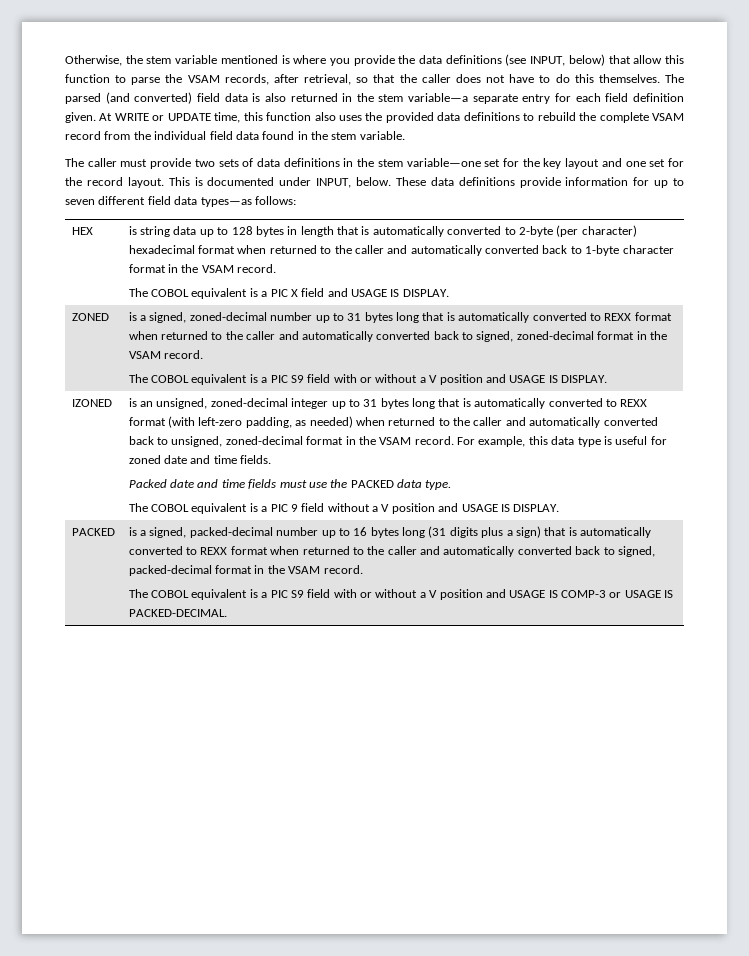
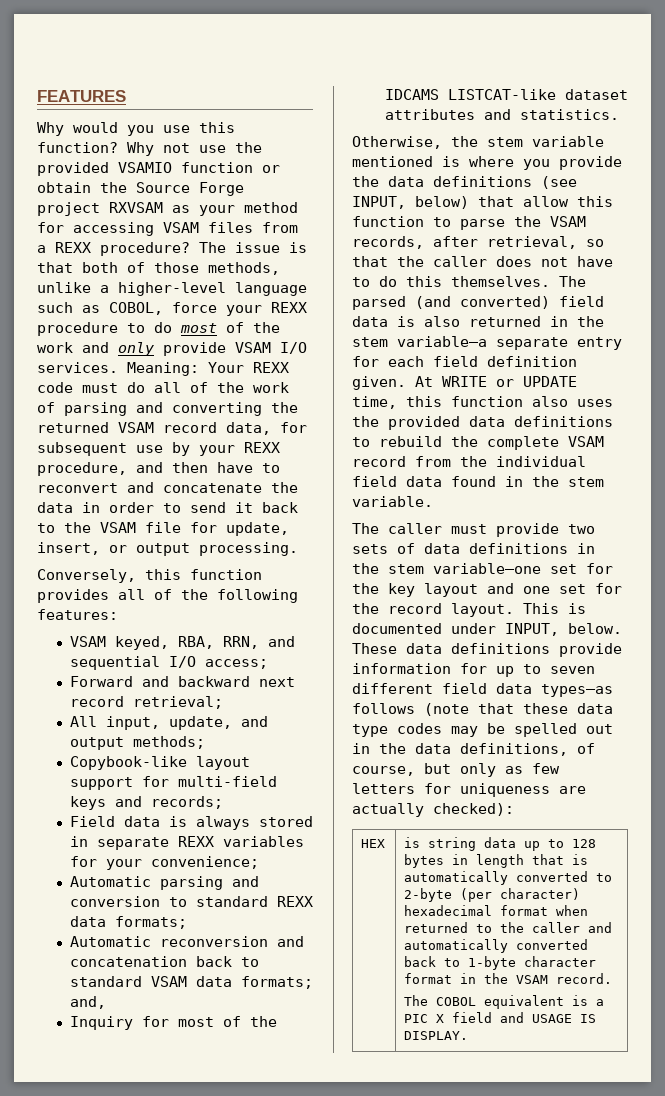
(65, 60) none -> [37,90,126,102] [37,122,235,136] [37,142,262,156] [37,162,280,176] [37,182,244,196] [37,202,298,216] [37,222,298,236] [37,242,307,256] [37,262,280,275] [37,282,307,296] [37,302,307,316] [37,322,280,336] [37,342,307,356] [37,362,289,376] [37,382,289,393] [37,402,298,416] [37,422,307,435] [37,442,280,456] [37,462,280,476] [37,482,298,493] [37,502,298,513] [37,522,289,536] [37,542,298,556] [37,569,262,583] [37,589,298,603] [37,609,118,620] [69,636,295,650] [69,656,268,670] [69,676,295,687] [69,696,223,709] [69,716,268,730] [69,736,205,750] [69,756,250,770] [69,776,277,790] [69,796,223,810] [69,816,313,830] [69,836,304,850] [69,856,259,870] [69,876,259,890] [69,896,313,907] [69,916,187,929] [69,936,304,947] [69,956,259,967] [69,976,313,989] [69,996,106,1009] [69,1016,277,1030] [384,89,628,100] [384,109,619,120] FEATURES // Why would you use this function? Why not use the provided VSAMIO function or obtain the Source Forge project RXVSAM as your method for accessing VSAM files from a REXX procedure? The issue is that both of those methods, unlike a higher-level language such as COBOL, force your REXX procedure to do most of the work and only provide VSAM I/O services. Meaning: Your REXX code must do all of the work of parsing and converting the returned VSAM record data, for subsequent use by your REXX procedure, and then have to reconvert and concatenate the data in order to send it back to the VSAM file for update, insert, or output processing. // Conversely, this function provides all of the following features: // VSAM keyed, RBA, RRN, and sequential I/O access; // Forward and backward next record retrieval; // All input, update, and output methods; // Copybook-like layout support for multi-field keys and records; // Field data is always stored in separate REXX variables for your convenience; // Automatic parsing and conversion to standard REXX data formats; // Automatic reconversion and concatenation back to standard VSAM data formats; and, // Inquiry for most of the IDCAMS LISTCAT-like dataset attributes and statistics. //
[254,196,296,205] follows: -> [352,703,613,716] [352,723,613,737] [352,743,595,756] [352,763,560,777] [352,783,586,797] [352,803,514,817] follows (note that these data type codes may be spelled out in the data definitions, of course, but only as few letters for uniqueness are actually checked):
[71,313,109,321] [128,312,672,323] [128,331,667,342] [128,350,204,359] [128,374,608,385] [71,399,112,407] [128,398,648,409] [128,416,658,428] [128,436,667,447] [128,455,272,464] [128,479,452,490] [128,503,560,514] [71,528,115,536] [128,526,652,538] [128,546,655,557] [128,565,363,576] [128,589,674,600] [128,609,227,617] // ZONED | is a signed, zoned-decimal number up to 31 bytes long that is automatically converted to REXX format when returned to the caller and automatically converted back to signed, zoned-decimal format in the VSAM record. // The COBOL equivalent is a PIC S9 field with or without a V position and USAGE IS DISPLAY. // IZONED | is an unsigned, zoned-decimal integer up to 31 bytes long that is automatically converted to REXX format (with left-zero padding, as needed) when returned to the caller and automatically converted back to unsigned, zoned-decimal format in the VSAM record. For example, this data type is useful for zoned date and time fields. // Packed date and time fields must use the PACKED data type. // The COBOL equivalent is a PIC 9 field without a V position and USAGE IS DISPLAY. // PACKED | is a signed, packed-decimal number up to 16 bytes long (31 digits plus a sign) that is automatically converted to REXX format when returned to the caller and automatically converted back to signed, packed-decimal format in the VSAM record. // The COBOL equivalent is a PIC S9 field with or without a V position and USAGE IS COMP-3 or USAGE IS PACKED-DECIMAL. -> (469, 1035) none

